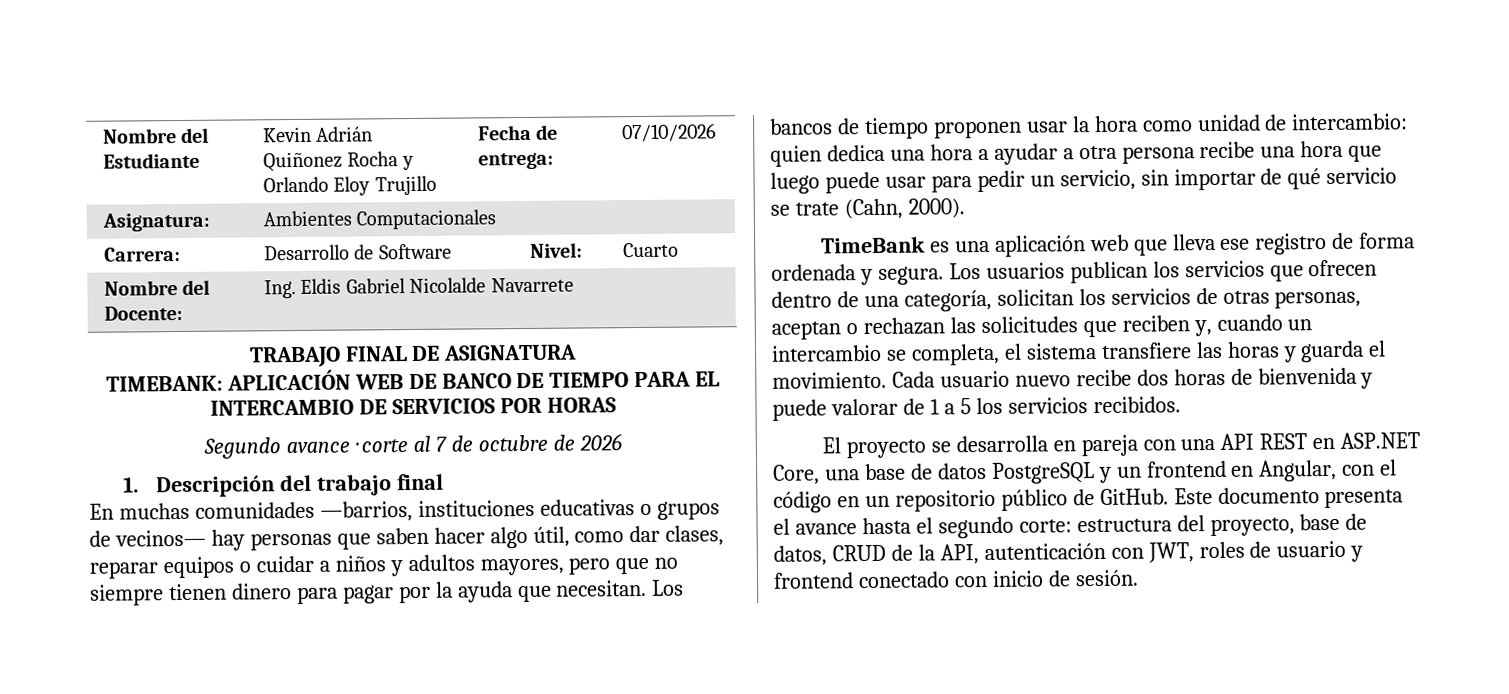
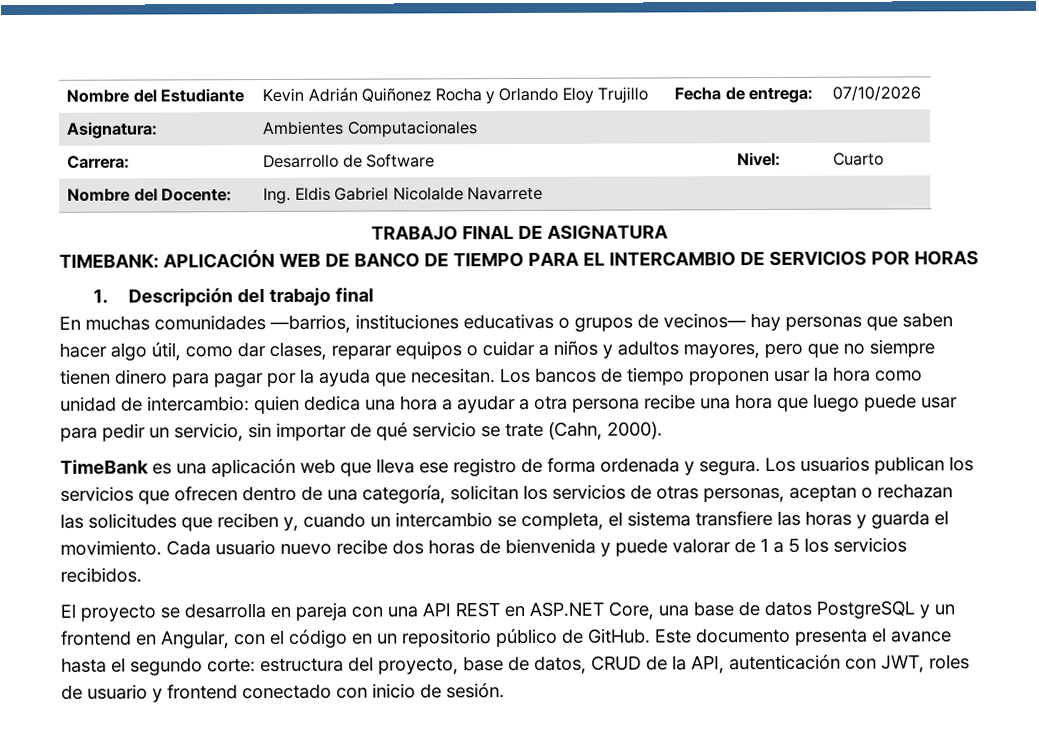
[202,433,623,459] // Segundo avance · corte al 7 de octubre de 2026 -> (979, 258) none

